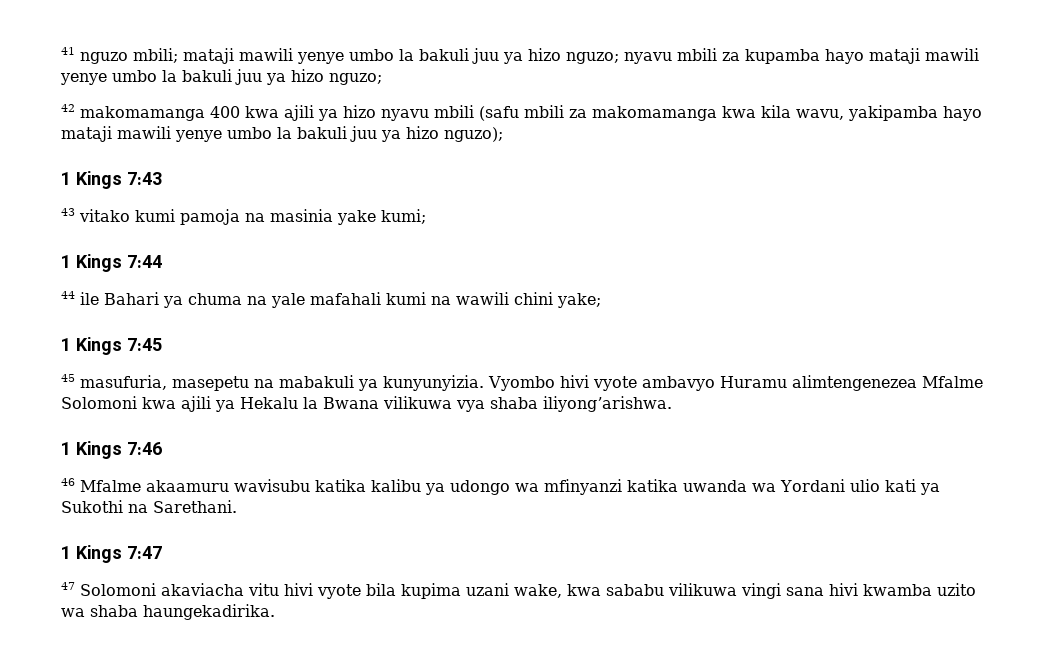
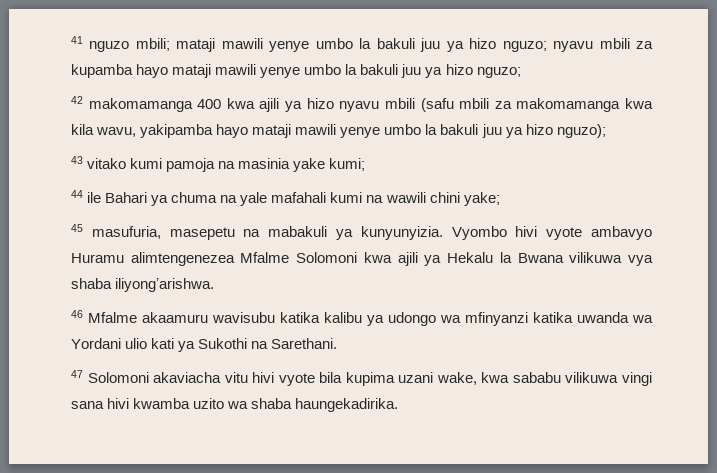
[61,171,162,189] // 1 Kings 7:43 -> (606, 131) none
[61,254,162,272] // 1 Kings 7:44 -> (366, 164) none
[61,337,162,355] // 1 Kings 7:45 -> (500, 199) none
[61,441,162,459] // 1 Kings 7:46 -> (215, 285) none
[61,545,162,563] // 1 Kings 7:47 -> (338, 343) none

